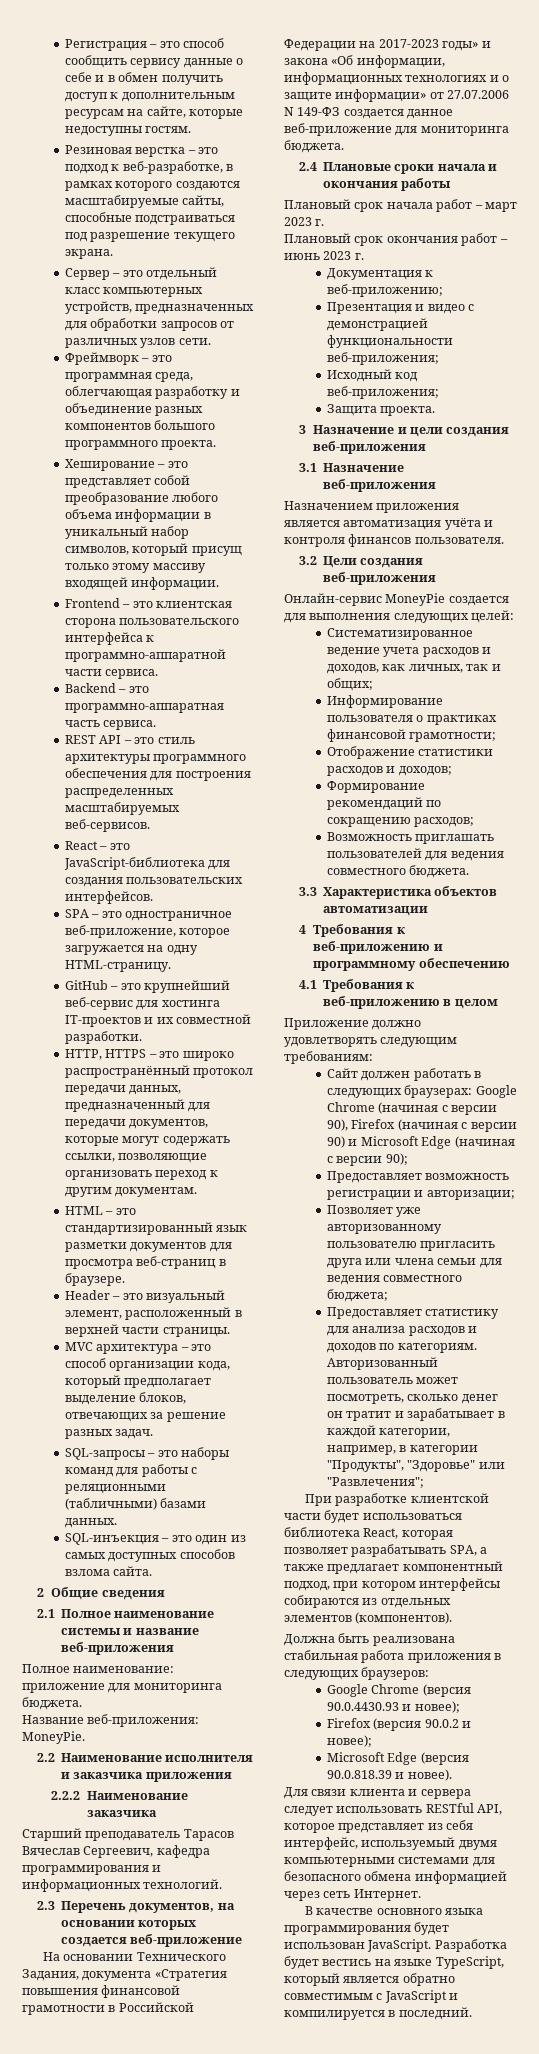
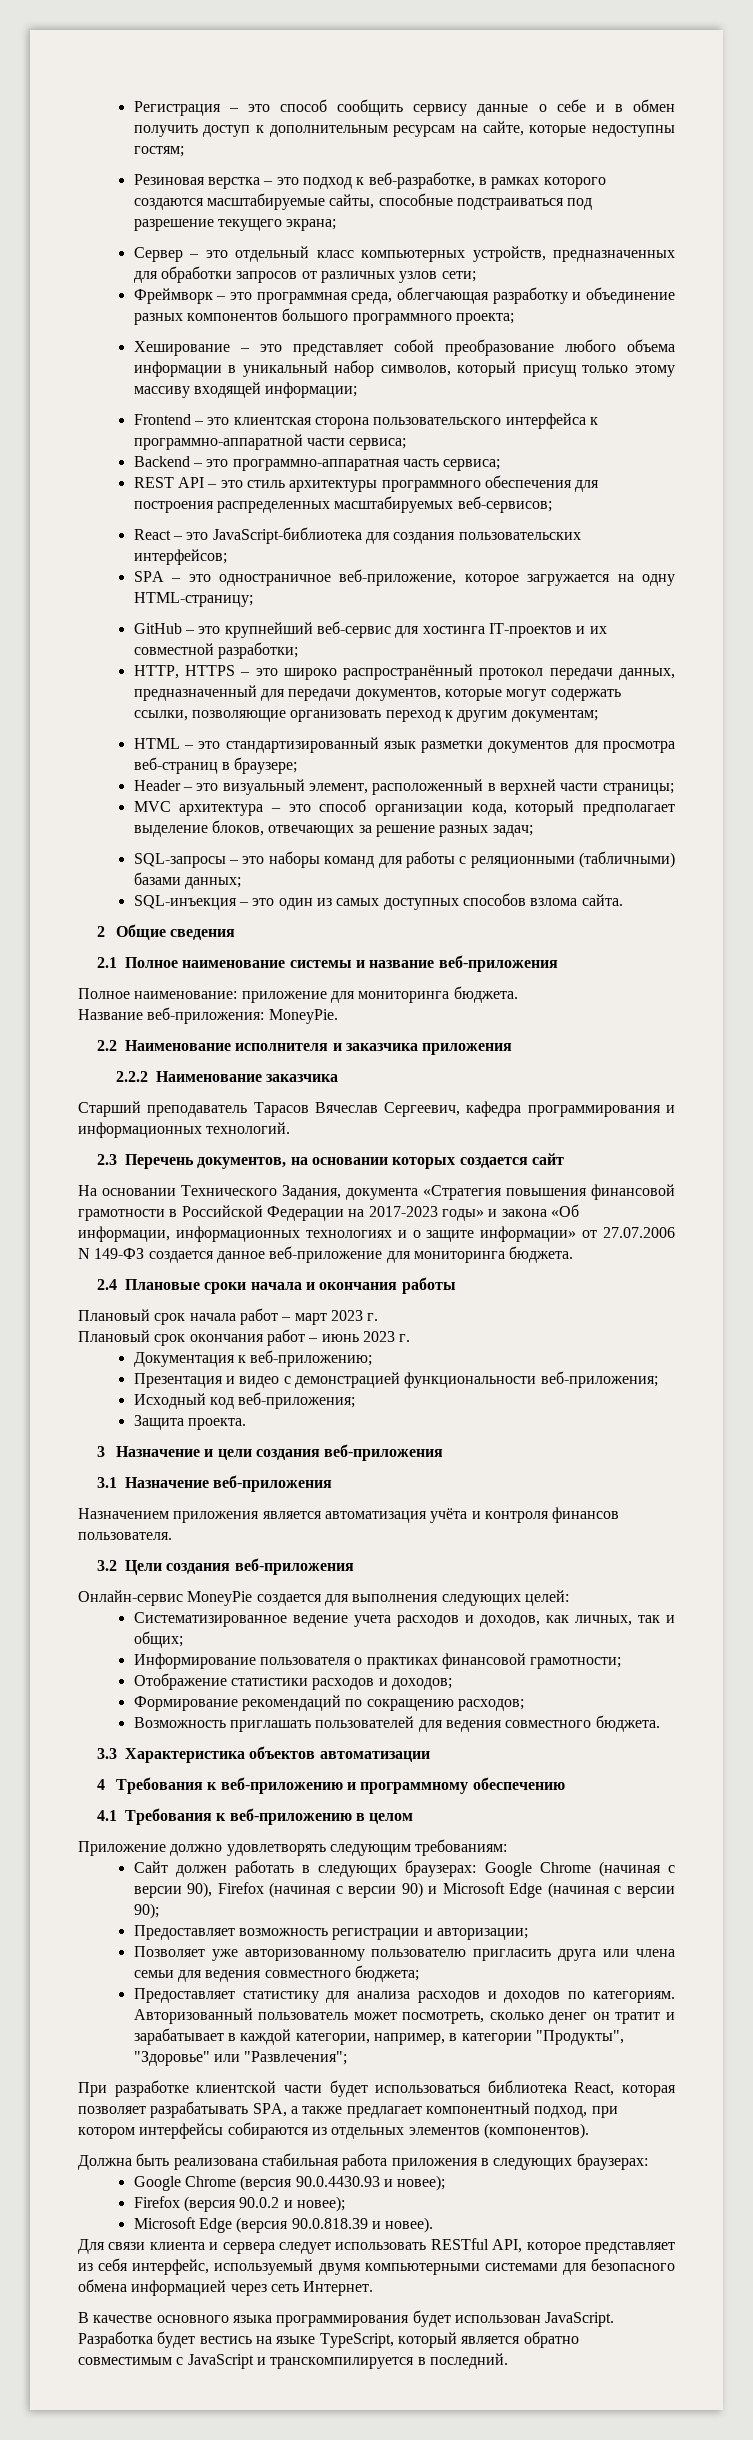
[145,126,192,133] гостям. -> [133,146,184,157] гостям;
[65,249,114,259] экрана. -> [286,219,337,231] экрана;
[178,338,211,345] сети. -> [441,271,476,282] сети;
[161,440,217,450] проекта. -> [455,313,514,325] проекта;
[131,577,220,590] информации. -> [265,382,358,398] информации;
[105,669,159,679] сервиса. -> [349,438,407,450] сервиса;
[103,720,157,730] сервиса. -> [443,459,501,471] сервиса;
[65,819,151,832] веб-сервисов. -> [457,496,552,513] веб-сервисов;
[65,891,154,904] интерфейсов. -> [133,549,227,565] интерфейсов;
[65,960,172,972] HTML-страницу. -> [133,592,253,607] HTML-страницу;
[65,1031,143,1044] разработки. -> [218,642,299,659] разработки;
[115,1187,198,1197] документам. -> [511,710,598,722] документам;
[65,1273,126,1286] браузере. -> [234,757,298,774] браузере;
[162,1327,230,1337] страницы. -> [602,783,674,795] страницы;
[115,1429,154,1439] задач. -> [492,825,533,837] задач;
[65,1518,118,1528] данных. -> [185,877,242,889] данных;
[130,1934,243,1947] веб-приложение -> [531,1153,564,1165] сайт
[361,1667,430,1680] браузеров: -> [576,2153,648,2170] браузерах:
[284,2010,385,2020] компилируется -> [270,2357,415,2369] транскомпилируется

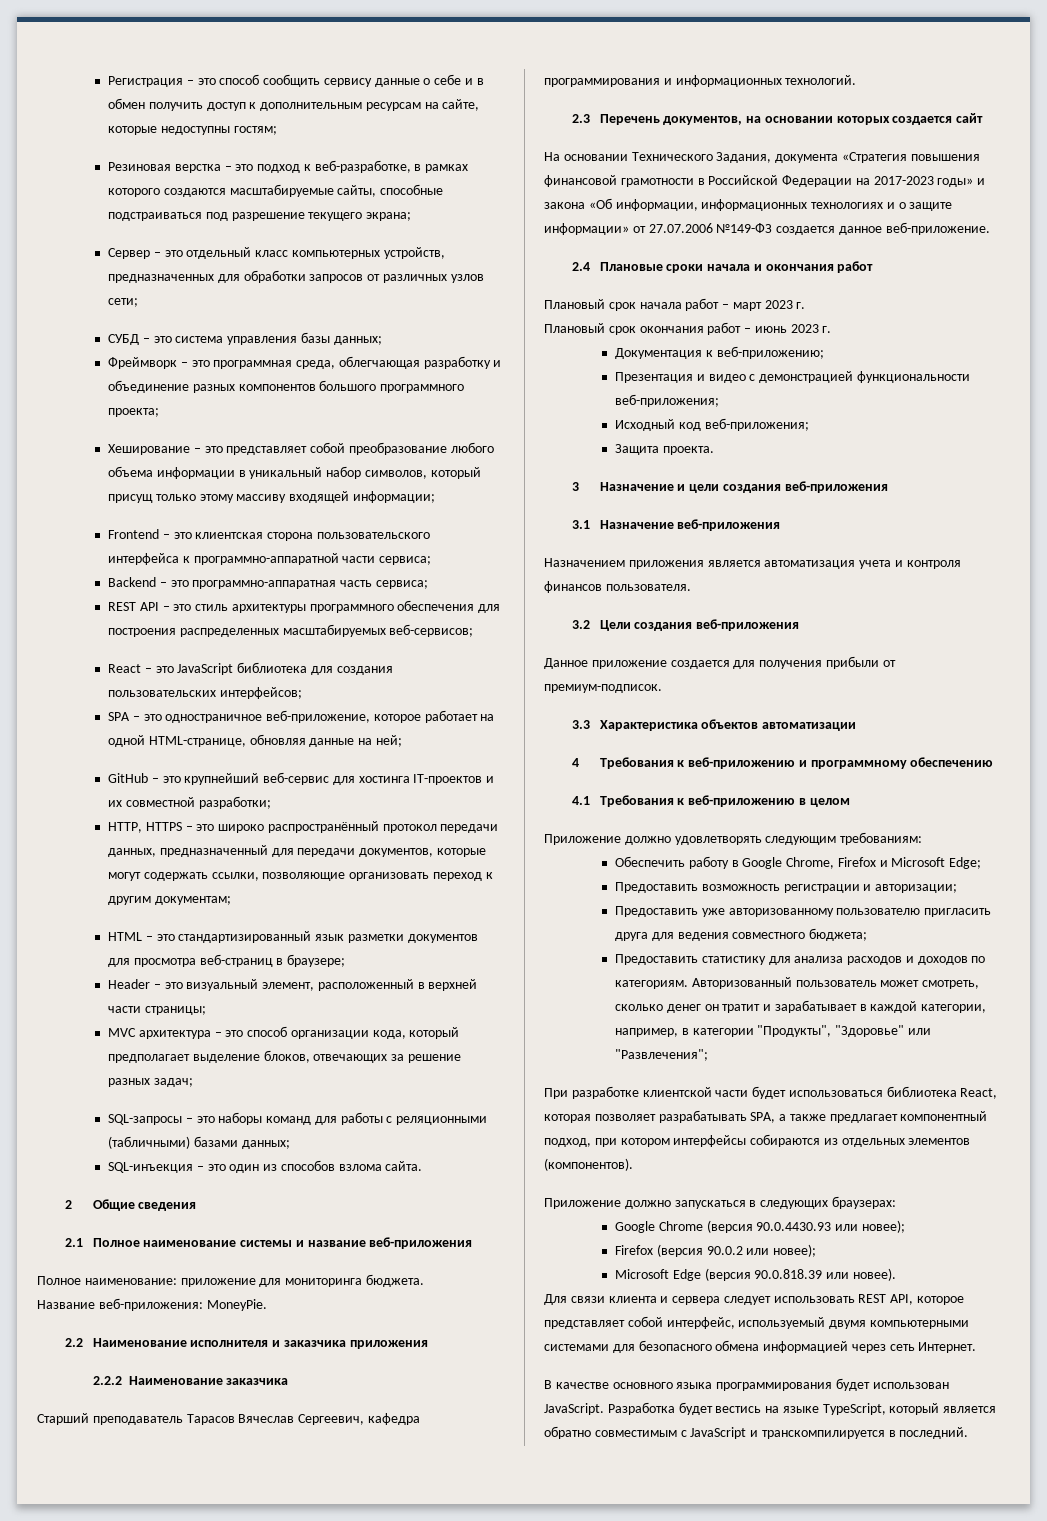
(476, 276) none -> [107,332,382,345] // СУБД – это система управления базы данных;
[212,527,362,544] JavaScript-библиотека -> [177,662,308,675] JavaScript библиотека
[527,574,675,586] [133,592,253,607] загружается на одну HTML-страницу; -> [424,710,495,723] [107,734,402,747] работает на одной HTML-странице, обновляя данные на ней;
[336,898,459,910] самых доступных -> (278, 1167) none
[78,1246,574,1263] N 149-ФЗ создается данное веб-приложение для мониторинга бюджета. -> [716,222,990,235] №149-ФЗ создается данное веб-приложение.
[401,1277,456,1294] работы -> [837,261,874,273] работ
[430,1508,468,1523] учёта -> [859,560,892,569] учета
[78,1590,569,1606] [133,1612,675,1627] [133,1631,183,1648] [133,1653,622,1669] [133,1673,452,1690] [133,1695,524,1711] [133,1715,660,1732] Онлайн-сервис MoneyPie создается для выполнения следующих целей: // Систематизированное ведение учета расходов и доходов, как личных, так и общих; // Информирование пользователя о практиках финансовой грамотности; // Отображение статистики расходов и доходов; // Формирование рекомендаций по сокращению расходов; // Возможность приглашать пользователей для ведения совместного бюджета. -> [544,656,896,669] [544,684,662,693] Данное приложение создается для получения прибыли от премиум-подписок.
[133,1860,675,1877] [133,1882,675,1898] [133,1903,159,1919] [133,1925,235,1940] Сайт должен работать в следующих браузерах: Google Chrome (начиная с версии 90), Firefox (начиная с версии 90) и Microsoft Edge (начиная с версии 90); // Предоставляет -> [614,856,982,869] [614,882,698,893] Обеспечить работу в Google Chrome, Firefox и Microsoft Edge; // Предоставить
[133,1946,205,1957] Позволяет -> [614,906,698,917] Предоставить
[603,1949,675,1957] [133,1970,174,1978] или члена семьи -> (648, 936) none
[133,1988,235,2003] Предоставляет -> [614,954,698,965] Предоставить
[402,2012,485,2024] посмотреть, -> [922,980,980,989] смотреть,
[78,2153,478,2170] Должна быть реализована стабильная работа приложения -> [544,1198,746,1209] Приложение должно запускаться
[383,2179,393,2187] и -> [835,1224,859,1231] или
[283,2200,293,2208] и -> [746,1248,770,1255] или
[371,2221,381,2229] и -> [826,1272,850,1279] или
[430,2238,489,2250] RESTful -> [858,1294,887,1303] REST
[78,2258,129,2271] из себя -> [627,1316,663,1327] собой

